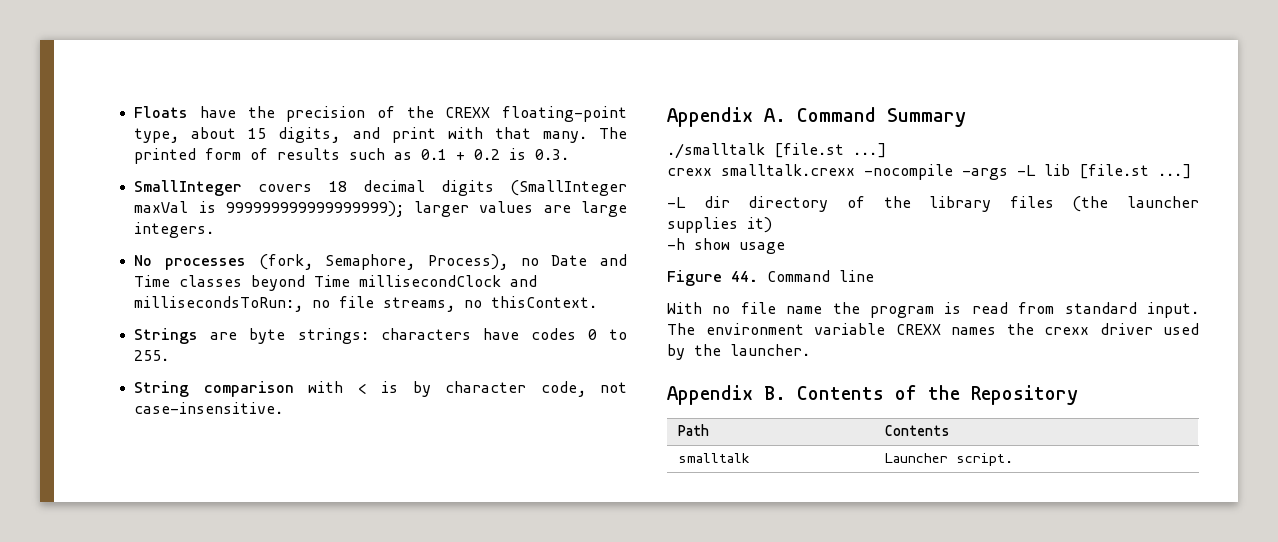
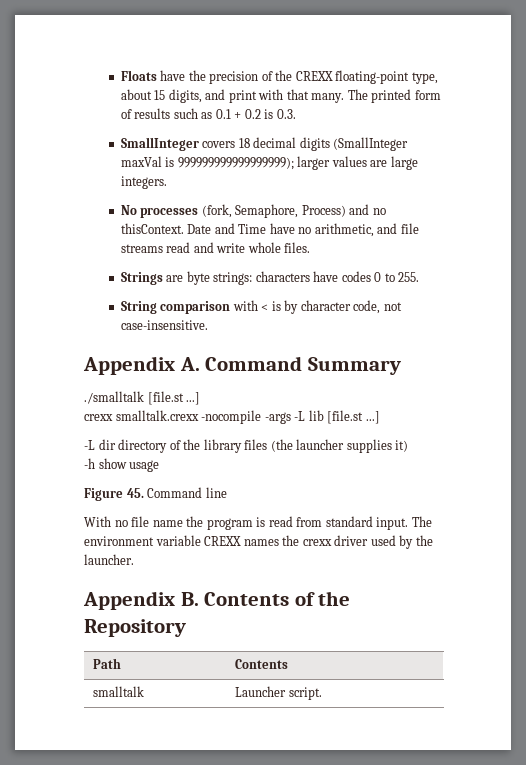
[427,254,627,270] [134,275,538,291] [134,296,598,312] Process), no Date and Time classes beyond Time millisecondClock and millisecondsToRun:, no file streams, no thisContext. -> [301,204,386,217] [120,223,419,237] [120,242,311,253] Process) and no thisContext. Date and Time have no arithmetic, and file streams read and write whole files.
[731,271,758,282] 44. -> [126,488,144,498] 45.

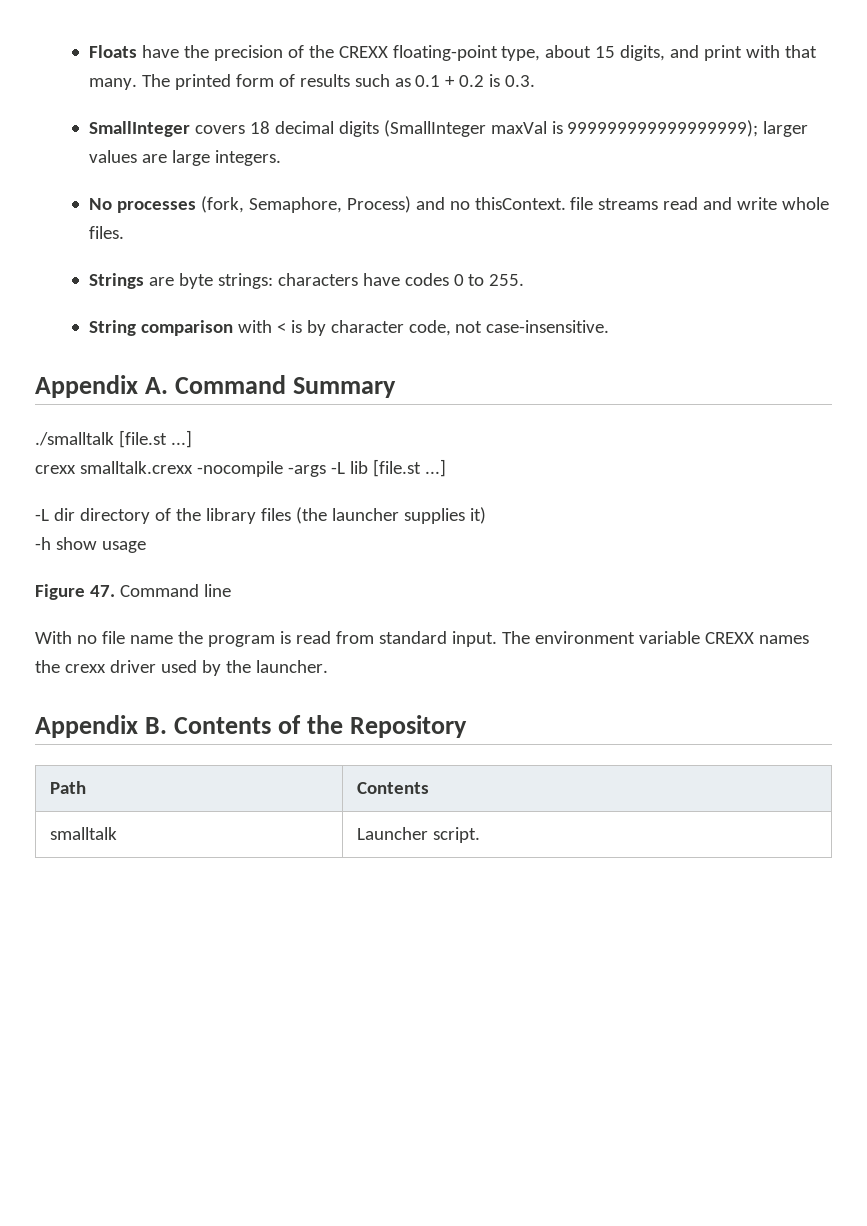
[187,223,398,237] Date and Time have no arithmetic, and -> (566, 203) none
[126,488,144,498] 45. -> [89,585,115,597] 47.

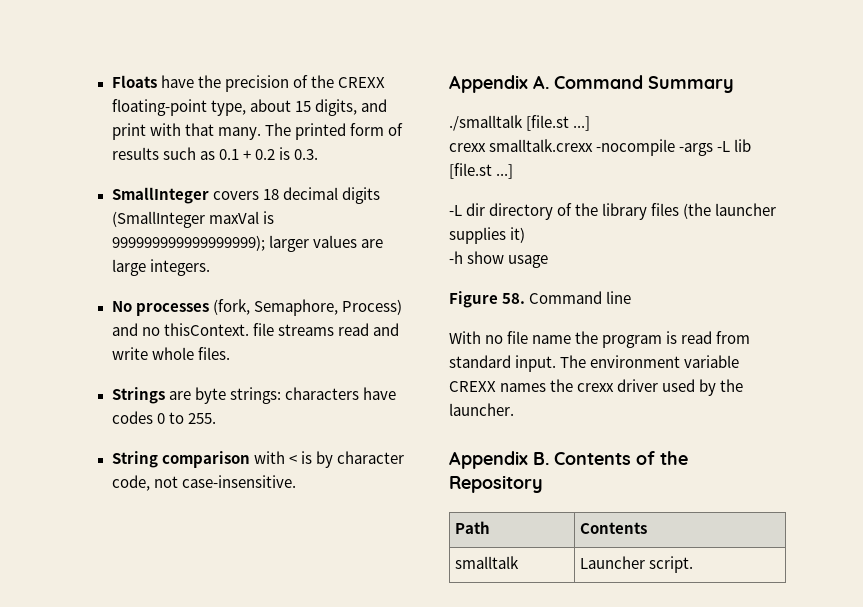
[89,585,115,597] 47. -> [502,293,526,304] 58.

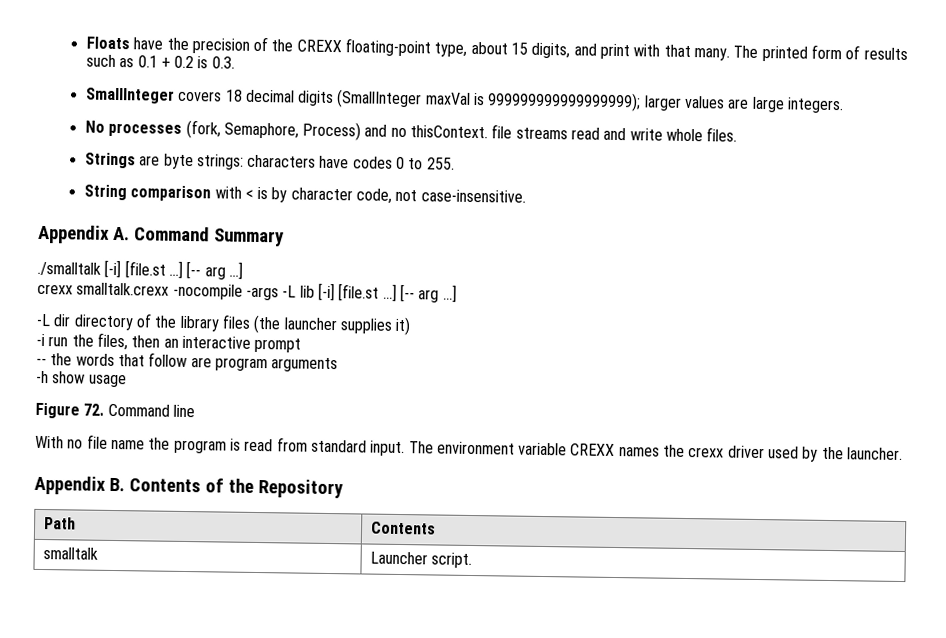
[526,115,591,131] [file.st ...] -> [104,259,243,280] [-i] [file.st ...] [-- arg ...]
[449,163,514,179] [file.st ...] -> [317,282,457,303] [-i] [file.st ...] [-- arg ...]
(526, 235) none -> [36,332,302,353] [36,352,339,373] // -i run the files, then an interactive prompt // -- the words that follow are program arguments
[502,293,526,304] 58. -> [83,403,105,416] 72.

